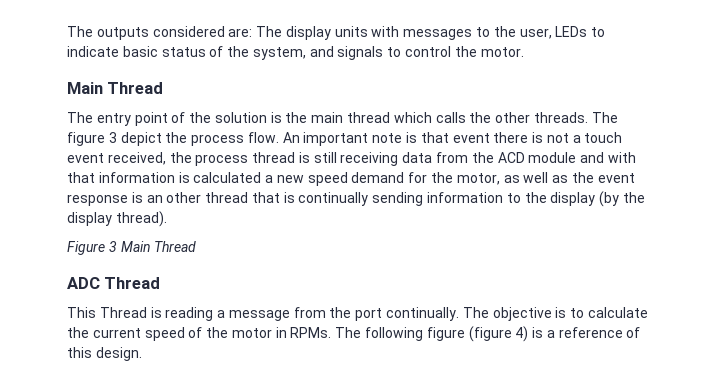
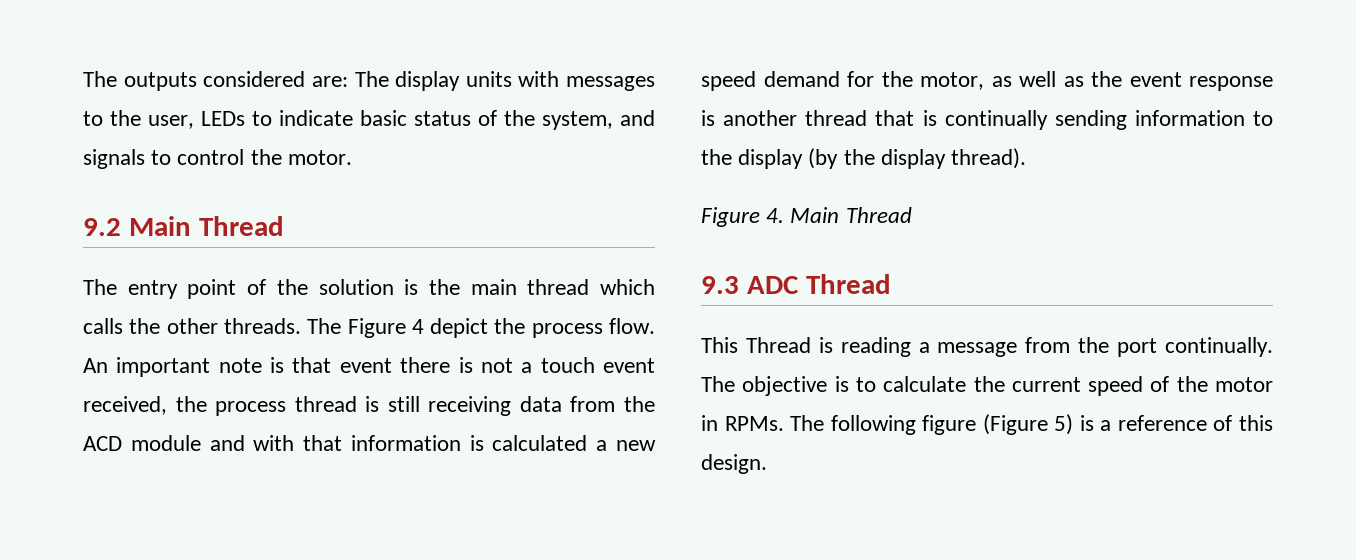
(524, 52) none -> [83,218,121,236] 9.2
[67,132,117,146] figure 3 -> [347,318,424,338] Figure 4
[146,192,202,203] an other -> [723,110,798,126] another
[108,241,197,252] 3 Main Thread // -> [766,207,912,223] [701,276,739,294] 4. Main Thread // 9.3
[468,326,529,342] (figure 4) -> [982,414,1074,435] (Figure 5)

